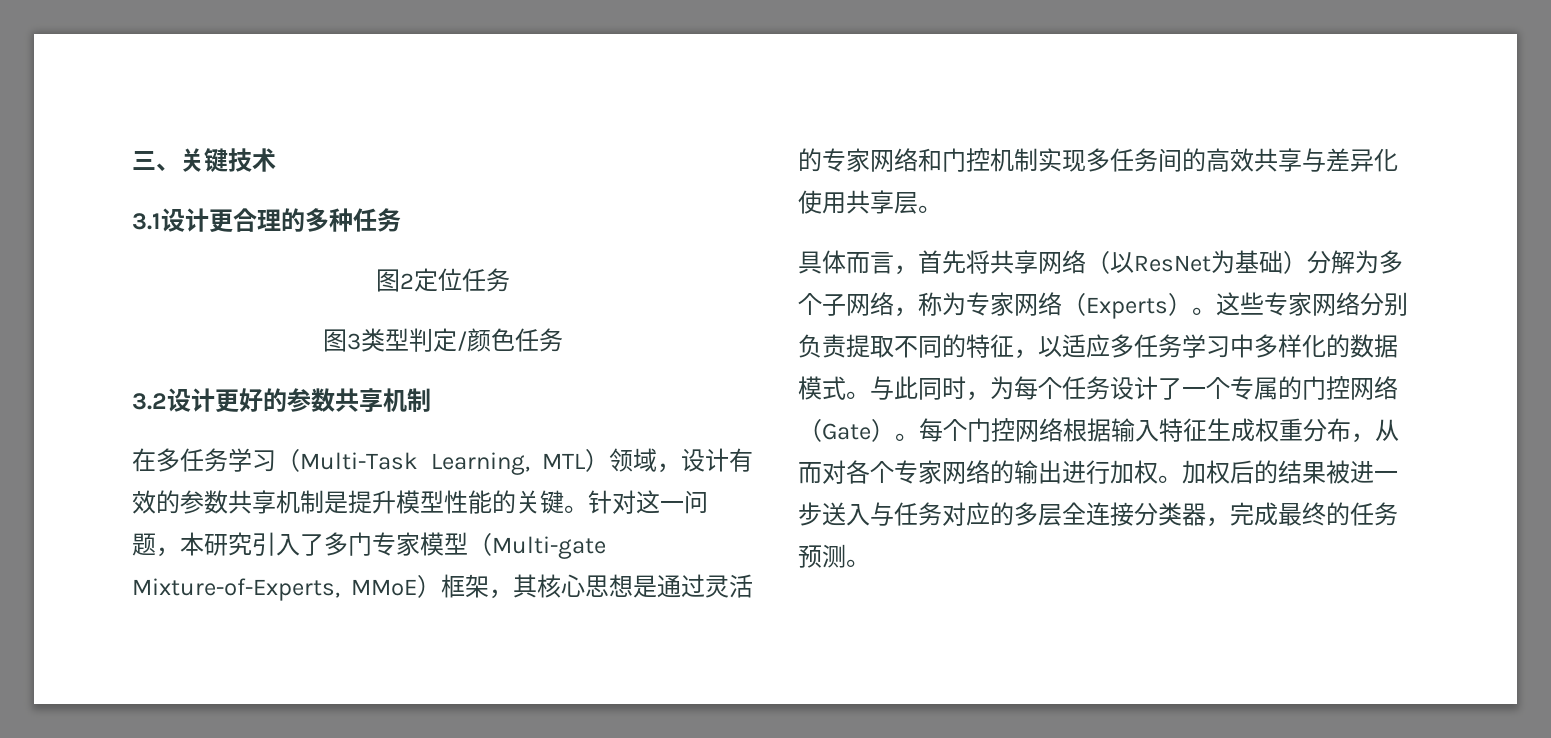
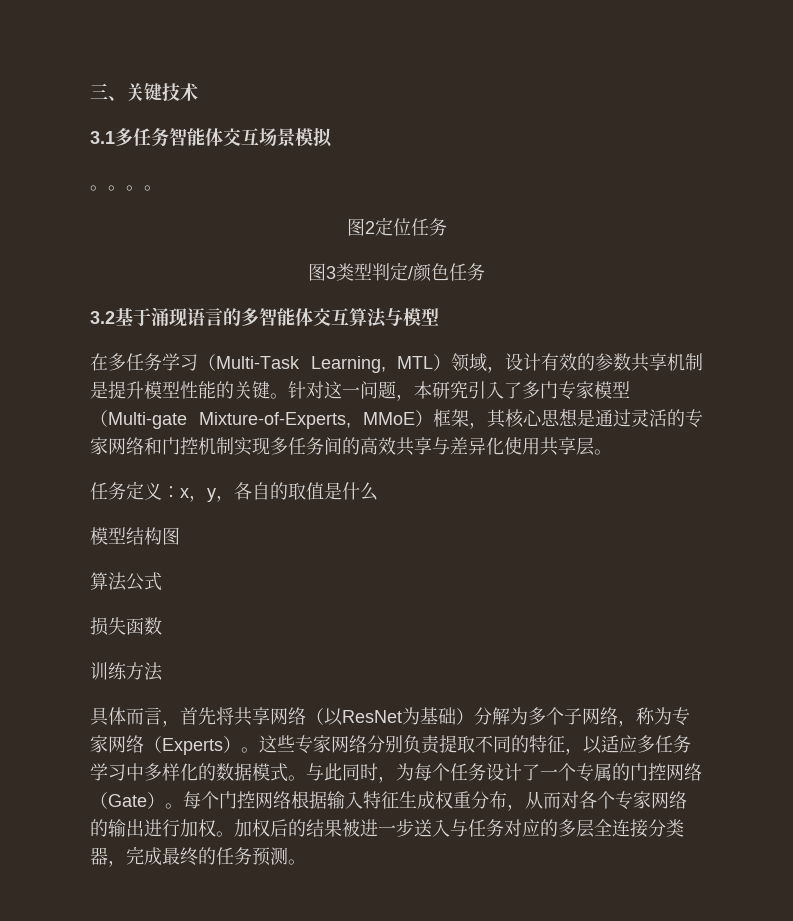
[161,208,401,233] 设计更合理的多种任务 -> [115,128,332,147] [90,185,162,191] 多任务智能体交互场景模拟 // 。。。。
[167,388,431,413] 设计更好的参数共享机制 -> [115,307,439,328] 基于涌现语言的多智能体交互算法与模型
(942, 209) none -> [90,481,378,502] [90,527,180,545] [90,572,162,591] [90,617,162,636] [90,662,163,681] // 任务定义：x，y，各自的取值是什么 // 模型结构图 // 算法公式 // 损失函数 // 训练方法

